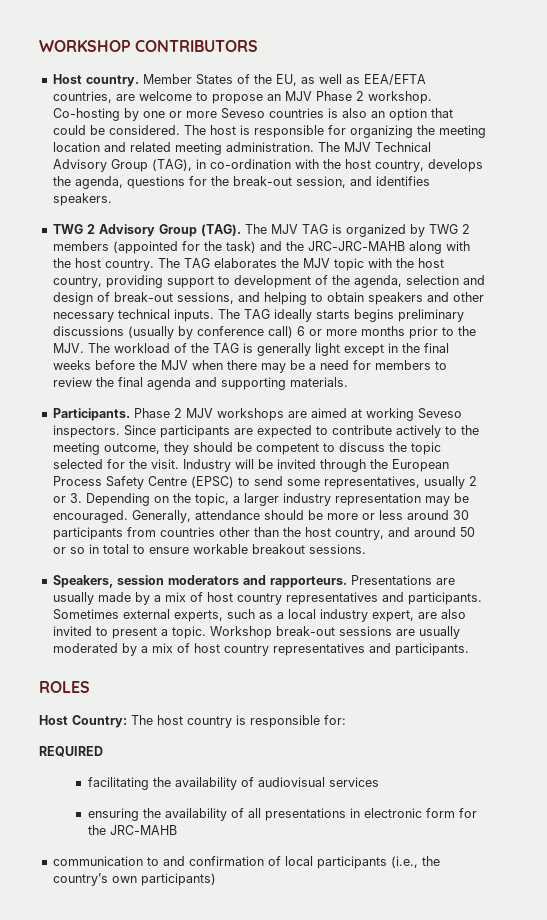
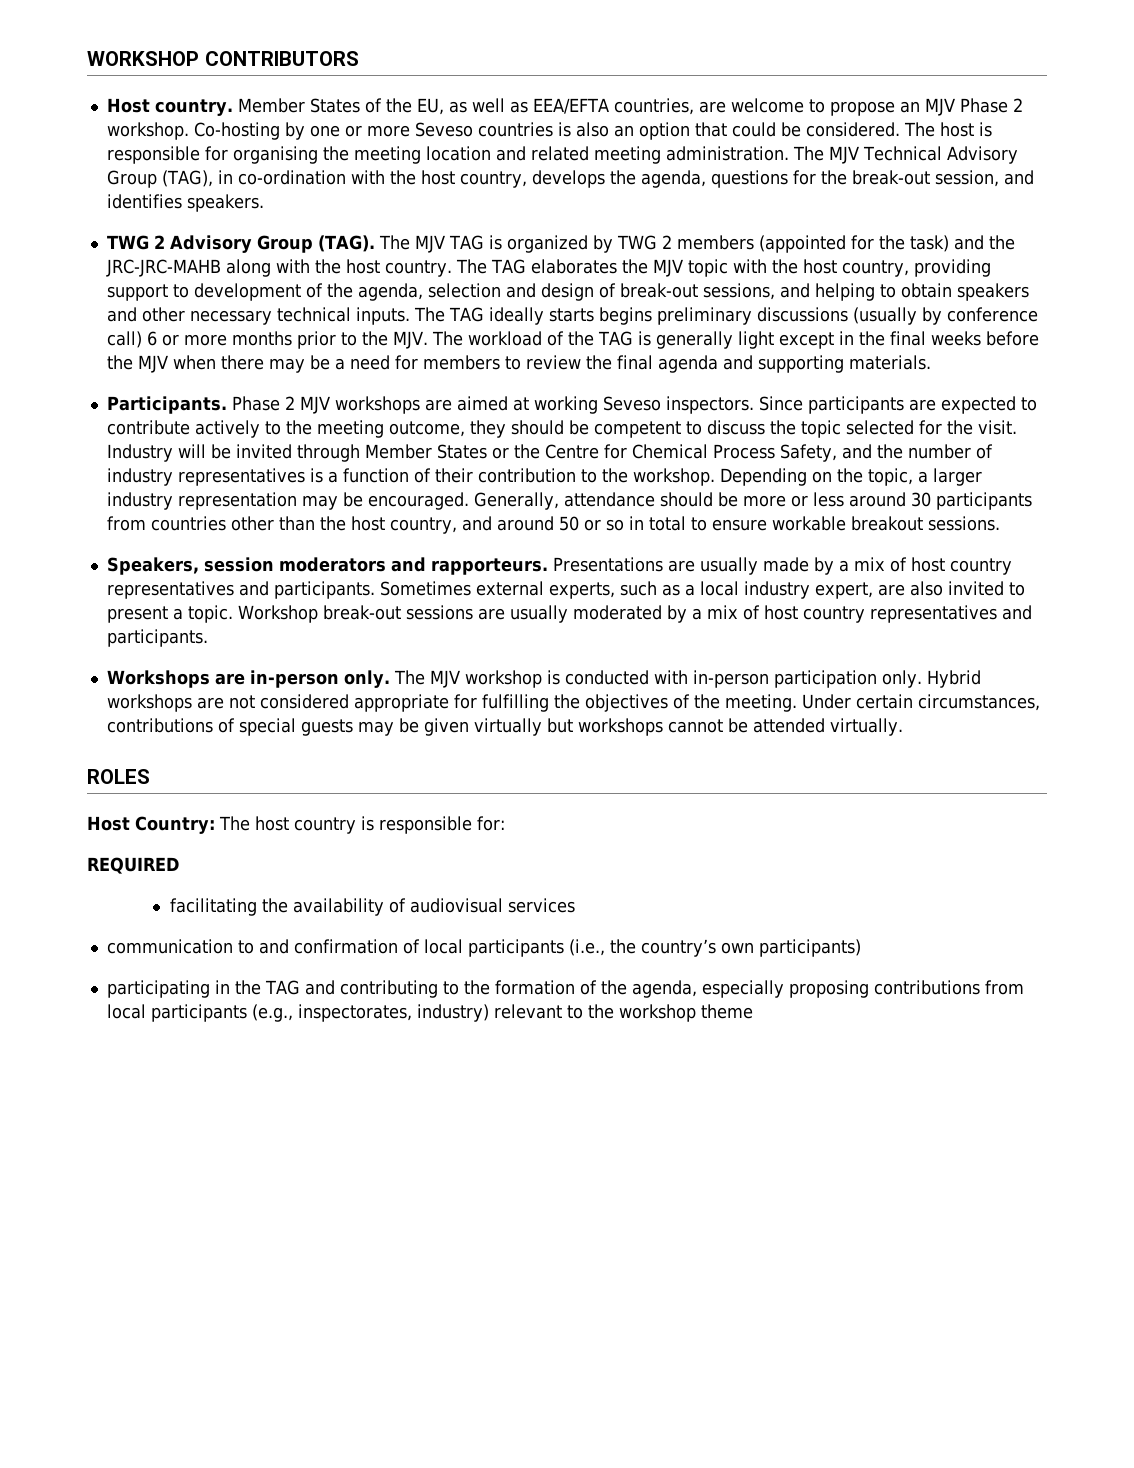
[349,125,413,138] organizing -> [232,146,318,164] organising
[369,459,449,472] [52,476,477,489] [52,493,82,503] the European Process Safety Centre (EPSC) to send some representatives, usually 2 or 3. -> [364,444,993,462] [106,468,715,486] Member States or the Centre for Chemical Process Safety, and the number of industry representatives is a function of their contribution to the workshop.
(469, 649) none -> [106,670,981,688] [106,694,1040,712] [106,718,903,736] // Workshops are in-person only. The MJV workshop is conducted with in-person participation only. Hybrid workshops are not considered appropriate for fulfilling the objectives of the meeting. Under certain circumstances, contributions of special guests may be given virtually but workshops cannot be attended virtually.
[87,808,477,821] [87,825,177,835] // ensuring the availability of all presentations in electronic form for the JRC-MAHB -> (575, 905) none
(216, 879) none -> [106,980,1024,998] [106,1004,753,1022] // participating in the TAG and contributing to the formation of the agenda, especially proposing contributions from local participants (e.g., inspectorates, industry) relevant to the workshop theme

